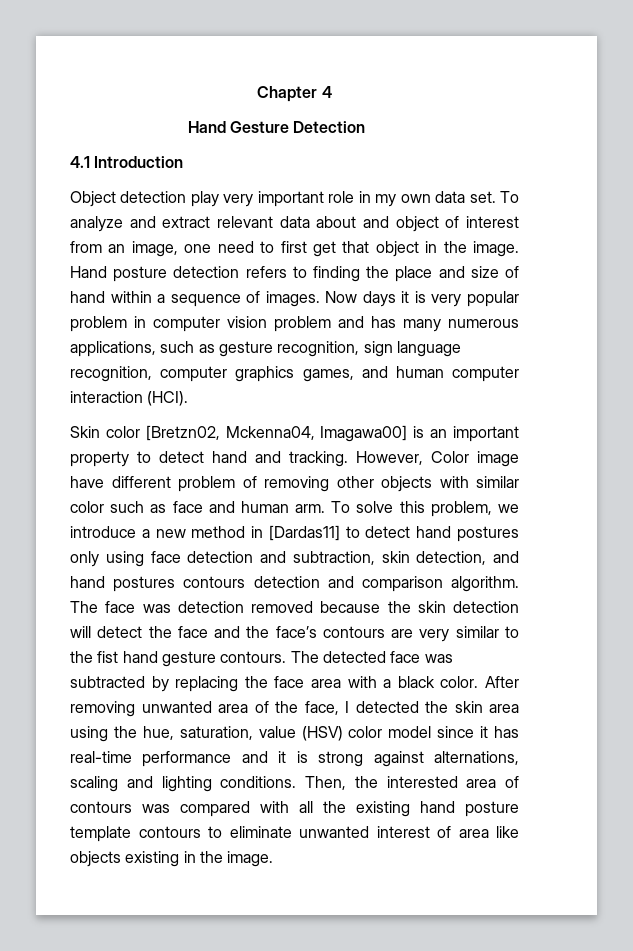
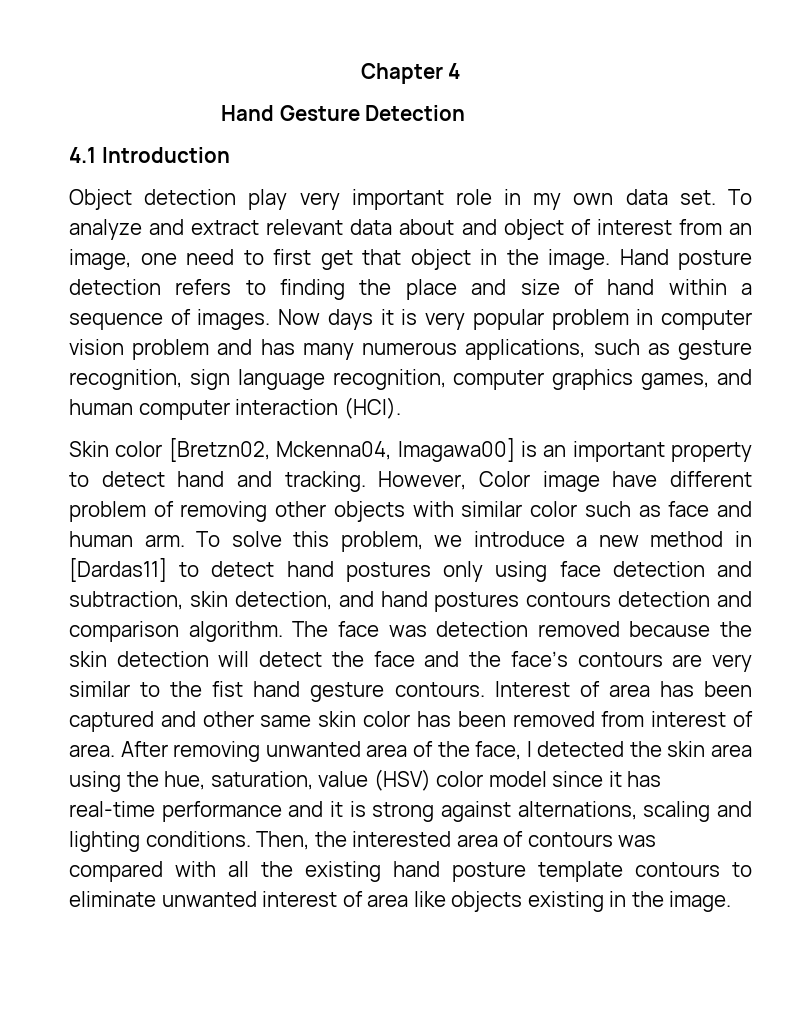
[290,651,453,663] [70,676,479,692] The detected face was subtracted by replacing the face area with a black color. -> [494,681,753,697] [69,711,754,732] [69,744,115,757] Interest of area has been captured and other same skin color has been removed from interest of area.

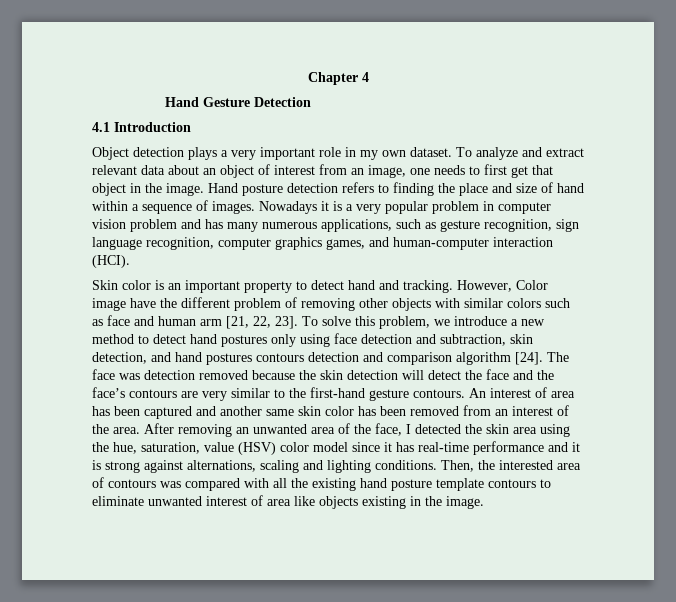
[248,189,288,210] play -> [188,147,228,160] plays a
[625,189,716,205] data set. -> [410,147,452,157] dataset.
[461,219,497,235] and -> [203,168,216,175] an
[186,249,234,265] need -> [434,165,465,175] needs
[278,309,418,330] Now days it is -> [259,201,353,214] Nowadays it is a
[69,399,230,420] human computer -> [393,237,489,250] human-computer
[168,438,515,462] [Bretzn02, Mckenna04, Imagawa00] -> (151, 285) none
(658, 479) none -> [160,298,177,308] the
[530,501,578,517] color -> [507,298,541,308] colors
[144,534,185,547] arm. -> [200,316,298,329] arm [21, 22, 23].
[735,531,752,547] [69,558,167,582] in [Dardas11] -> (134, 339) none
[188,621,283,642] algorithm. -> [456,352,543,365] algorithm [24].
[212,681,570,702] fist hand gesture contours. Interest -> [310,387,531,401] first-hand gesture contours. An interest
[202,711,254,727] other -> [220,406,262,416] another
[651,711,754,727] interest of -> [495,405,569,416] [92,424,109,434] an interest of the
(261, 751) none -> [236,427,249,434] an

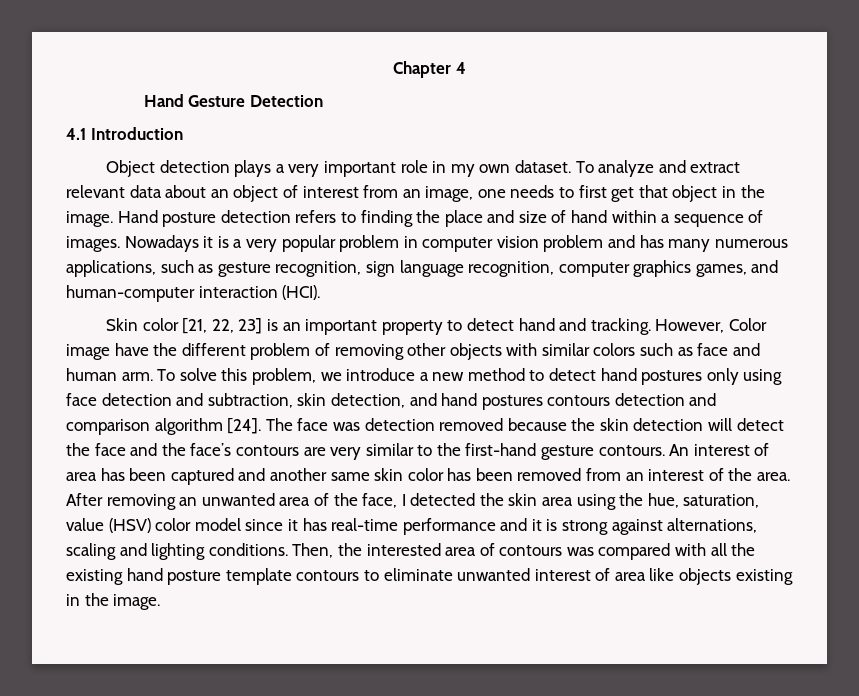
(151, 285) none -> [182,318,263,334] [21, 22, 23]
[200,316,298,329] arm [21, 22, 23]. -> [121,372,153,381] arm.

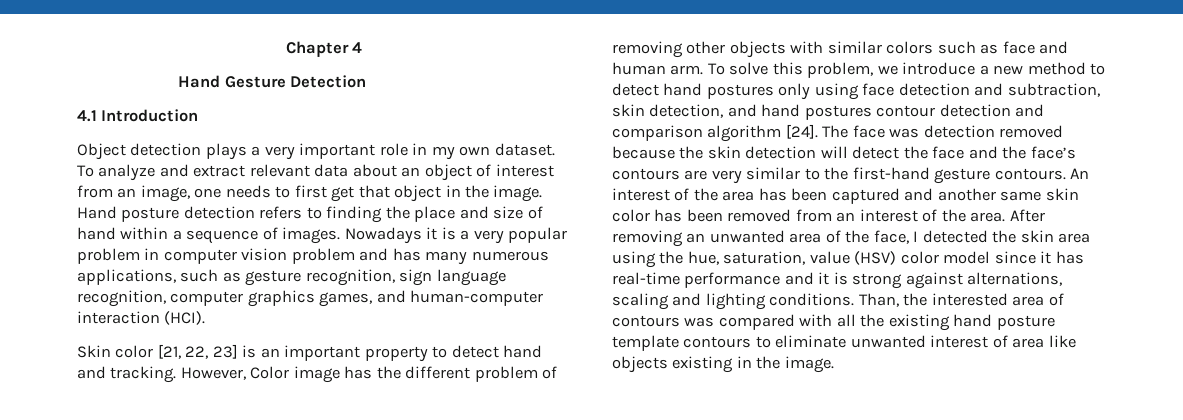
[114,343,149,356] have -> [344,366,373,379] has
[547,395,611,406] contours -> [876,105,936,117] contour
(770, 449) none -> [693,188,718,201] the
[292,543,334,558] Then, -> [858,293,899,307] Than,

